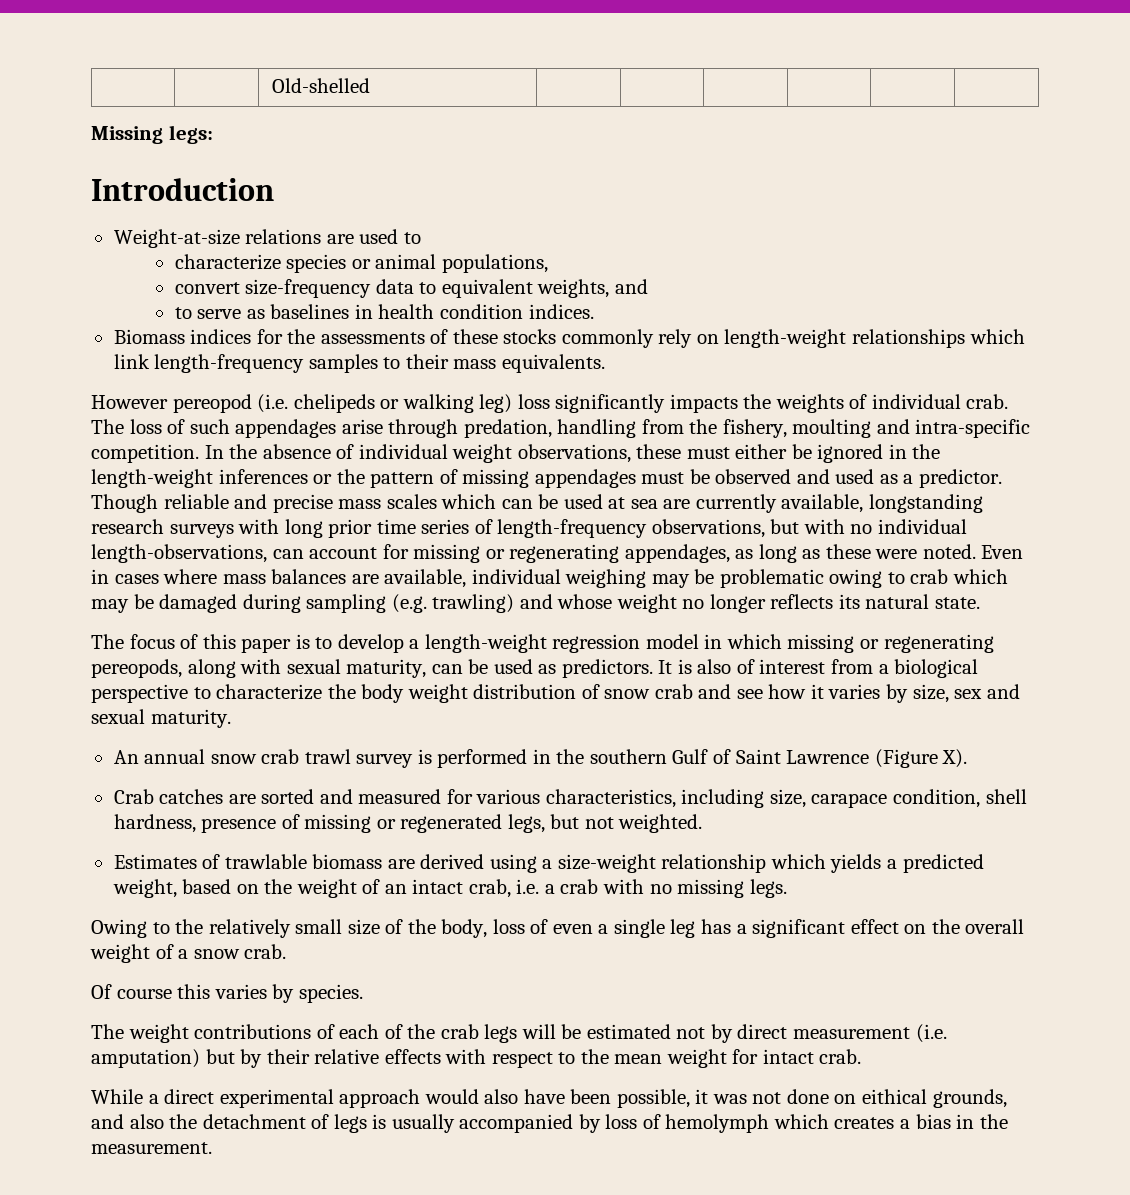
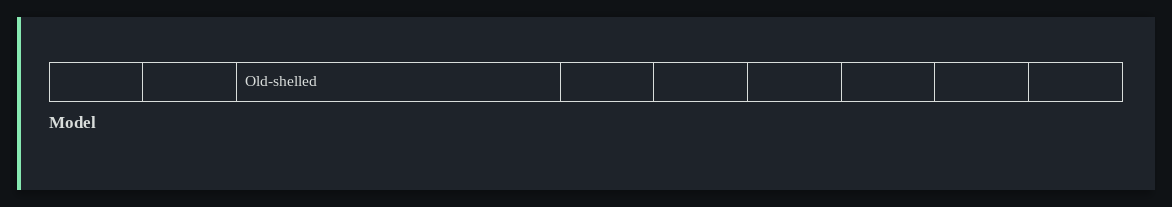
[91,125,213,144] [91,178,274,201] [113,229,421,248] [174,254,548,273] [174,279,648,298] [174,304,594,319] [113,329,1025,348] [113,354,605,373] [91,394,1009,413] [91,419,1031,438] [91,444,941,463] [91,469,1003,488] [91,494,984,513] [91,519,967,538] [91,544,1024,563] [91,569,1009,588] [91,594,981,613] [91,634,994,653] [91,659,979,678] [91,684,1020,703] [91,709,231,728] [113,749,968,768] [113,789,1027,808] [113,814,703,833] [113,854,984,873] [112,879,787,898] [91,919,1025,938] [90,944,287,963] [91,984,363,1003] [91,1024,947,1043] [91,1049,862,1068] [91,1089,1007,1108] [91,1114,1008,1133] [91,1142,212,1154] Missing legs: // Introduction // Weight-at-size relations are used to // characterize species or animal populations, // convert size-frequency data to equivalent weights, and // to serve as baselines in health condition indices. // Biomass indices for the assessments of these stocks commonly rely on length-weight relationships which link length-frequency samples to their mass equivalents. // However pereopod (i.e. chelipeds or walking leg) loss significantly impacts the weights of individual crab. The loss of such appendages arise through predation, handling from the fishery, moulting and intra-specific competition. In the absence of individual weight observations, these must either be ignored in the length-weight inferences or the pattern of missing appendages must be observed and used as a predictor. Though reliable and precise mass scales which can be used at sea are currently available, longstanding research surveys with long prior time series of length-frequency observations, but with no individual length-observations, can account for missing or regenerating appendages, as long as these were noted. Even in cases where mass balances are available, individual weighing may be problematic owing to crab which may be damaged during sampling (e.g. trawling) and whose weight no longer reflects its natural state. // The focus of this paper is to develop a length-weight regression model in which missing or regenerating pereopods, along with sexual maturity, can be used as predictors. It is also of interest from a biological perspective to characterize the body weight distribution of snow crab and see how it varies by size, sex and sexual maturity. // An annual snow crab trawl survey is performed in the southern Gulf of Saint Lawrence (Figure X). // Crab catches are sorted and measured for various characteristics, including size, carapace condition, shell hardness, presence of missing or regenerated legs, but not weighted. // Estimates of trawlable biomass are derived using a size-weight relationship which yields a predicted weight, based on the weight of an intact crab, i.e. a crab with no missing legs. // Owing to the relatively small size of the body, loss of even a single leg has a significant effect on the overall weight of a snow crab. // Of course this varies by species. // The weight contributions of each of the crab legs will be estimated not by direct measurement (i.e. amputation) but by their relative effects with respect to the mean weight for intact crab. // While a direct experimental approach would also have been possible, it was not done on eithical grounds, and also the detachment of legs is usually accompanied by loss of hemolymph which creates a bias in the measurement. -> [49,116,96,128] Model

